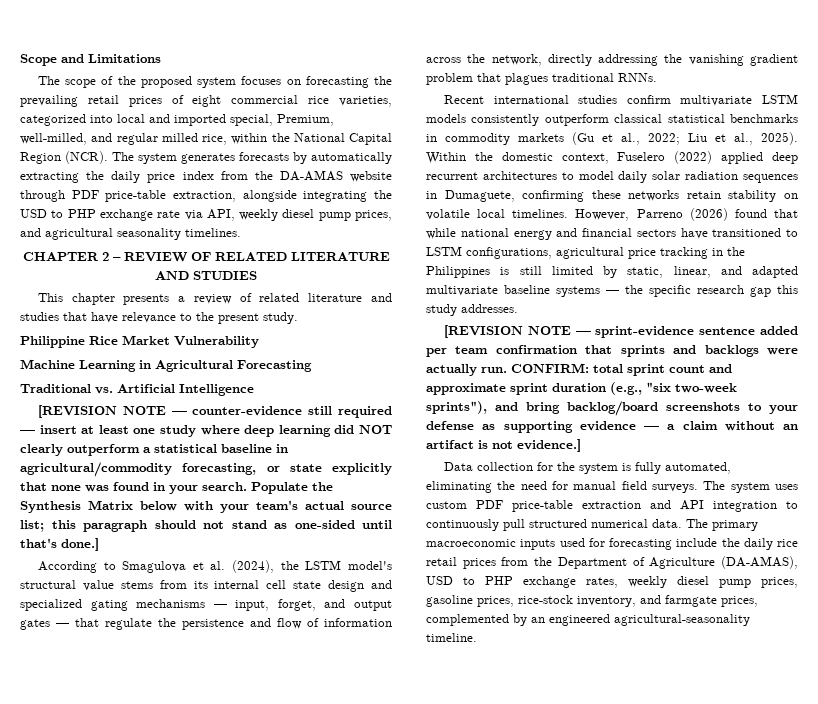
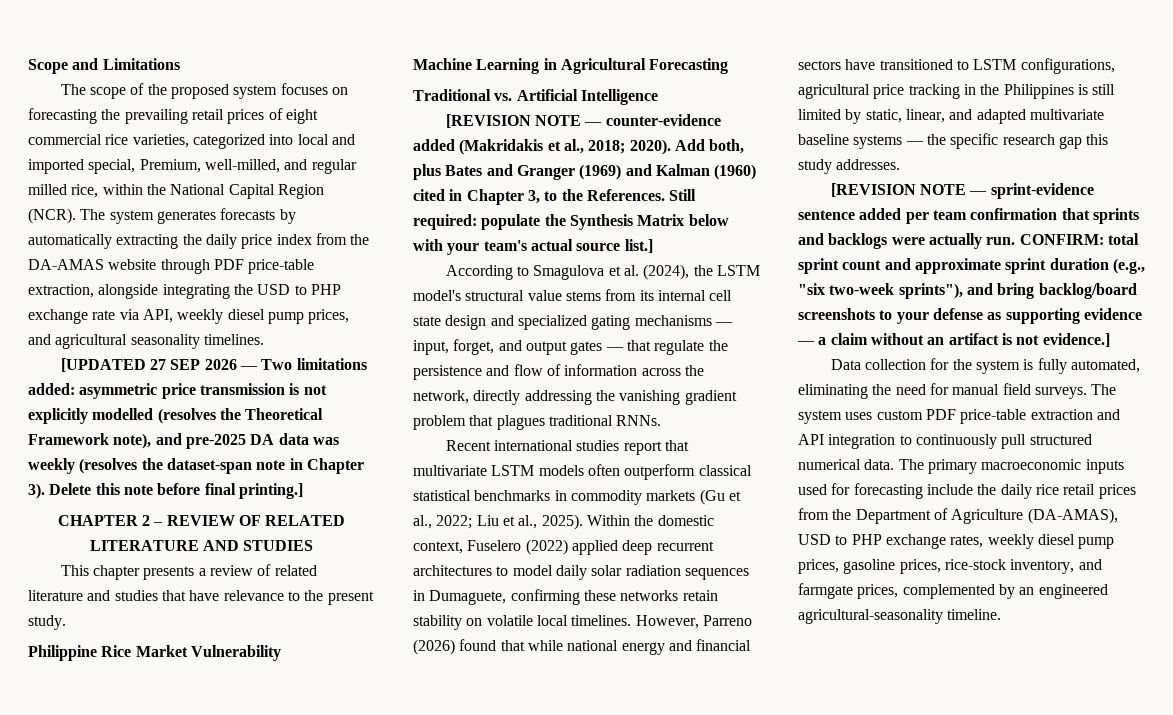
(241, 232) none -> [60,358,367,372] [28,383,327,399] [28,408,324,424] [28,433,339,449] [28,458,364,474] [28,483,303,499] // [UPDATED 27 SEP 2026 — Two limitations added: asymmetric price transmission is not explicitly modelled (resolves the Theoretical Framework note), and pre-2025 DA data was weekly (resolves the dataset-span note in Chapter 3). Delete this note before final printing.]
[308,406,392,418] [20,425,392,437] [20,444,288,456] [20,462,392,477] [20,482,308,494] still required — insert at least one study where deep learning did NOT clearly outperform a statistical baseline in agricultural/commodity forecasting, or state explicitly that none was found in your search. Populate -> [413,139,745,155] [413,164,757,180] [413,189,697,205] [413,214,541,230] added (Makridakis et al., 2018; 2020). Add both, plus Bates and Granger (1969) and Kalman (1960) cited in Chapter 3, to the References. Still required: populate
[20,520,392,532] [20,538,99,551] list; this paragraph should not stand as one-sided until that's done.] -> [624,239,653,253] list.]
[626,95,671,104] confirm -> [623,440,689,455] report that
[471,114,540,126] consistently -> [587,464,620,476] often

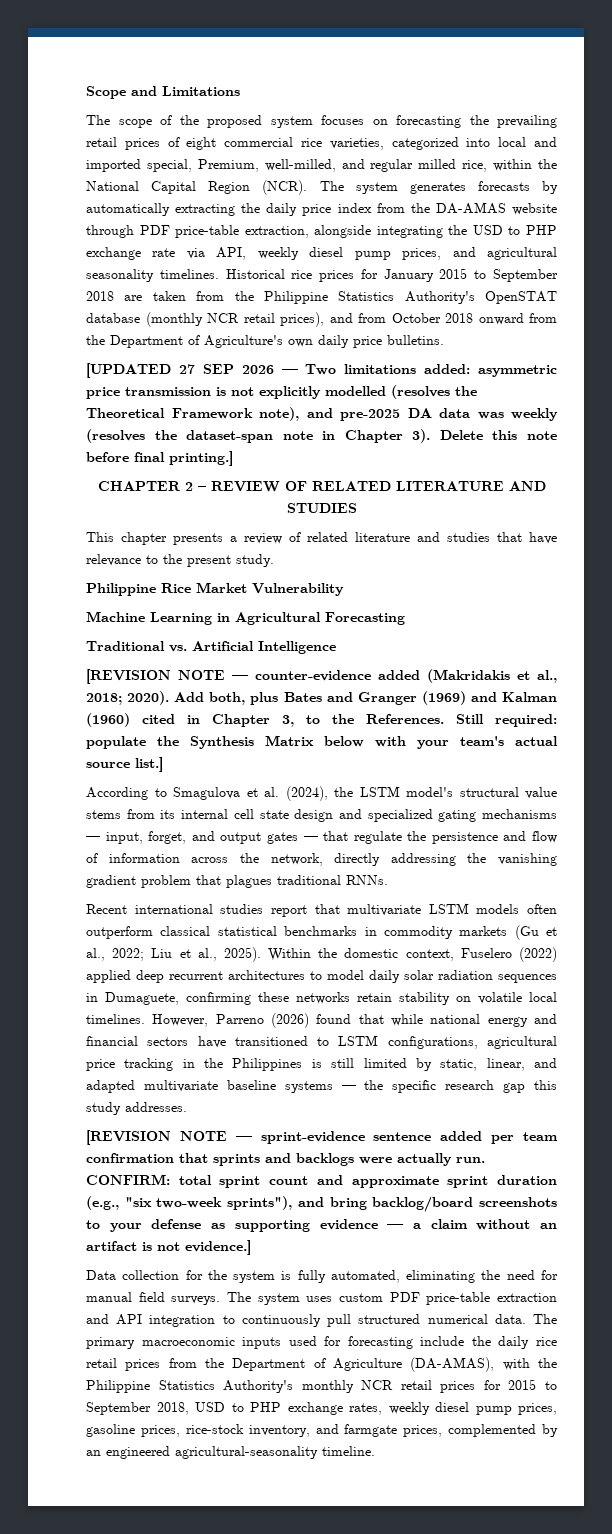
(264, 339) none -> [225,268,558,282] [86,291,557,304] [86,312,557,327] [86,335,444,348] Historical rice prices for January 2015 to September 2018 are taken from the Philippine Statistics Authority's OpenSTAT database (monthly NCR retail prices), and from October 2018 onward from the Department of Agriculture's own daily price bulletins.
(1118, 516) none -> [502,1358,557,1370] [86,1379,557,1393] [86,1402,189,1415] with the Philippine Statistics Authority's monthly NCR retail prices for 2015 to September 2018,

